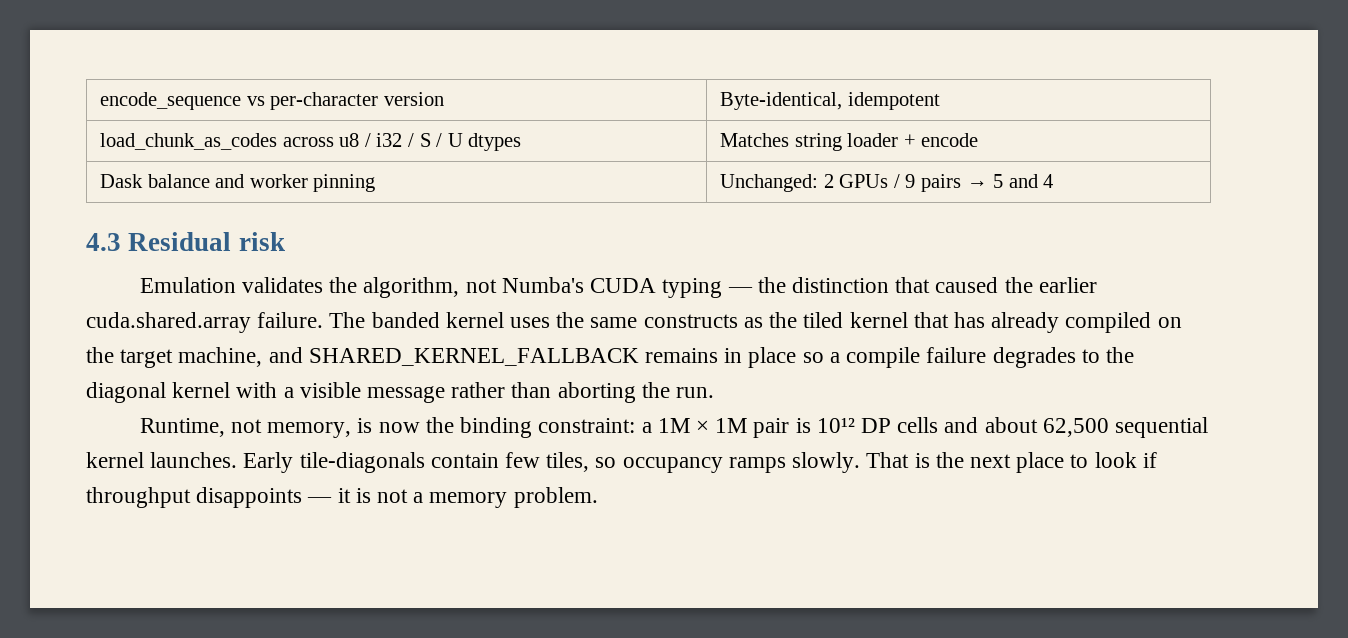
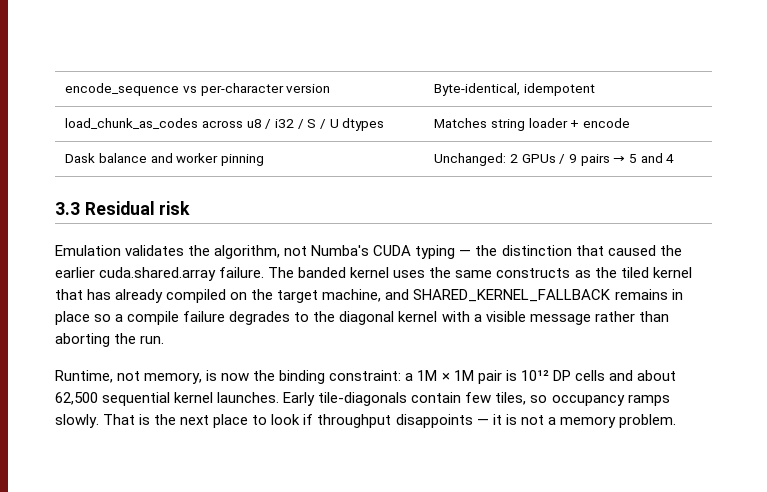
[86,233,121,251] 4.3 -> [55,202,80,215] 3.3

